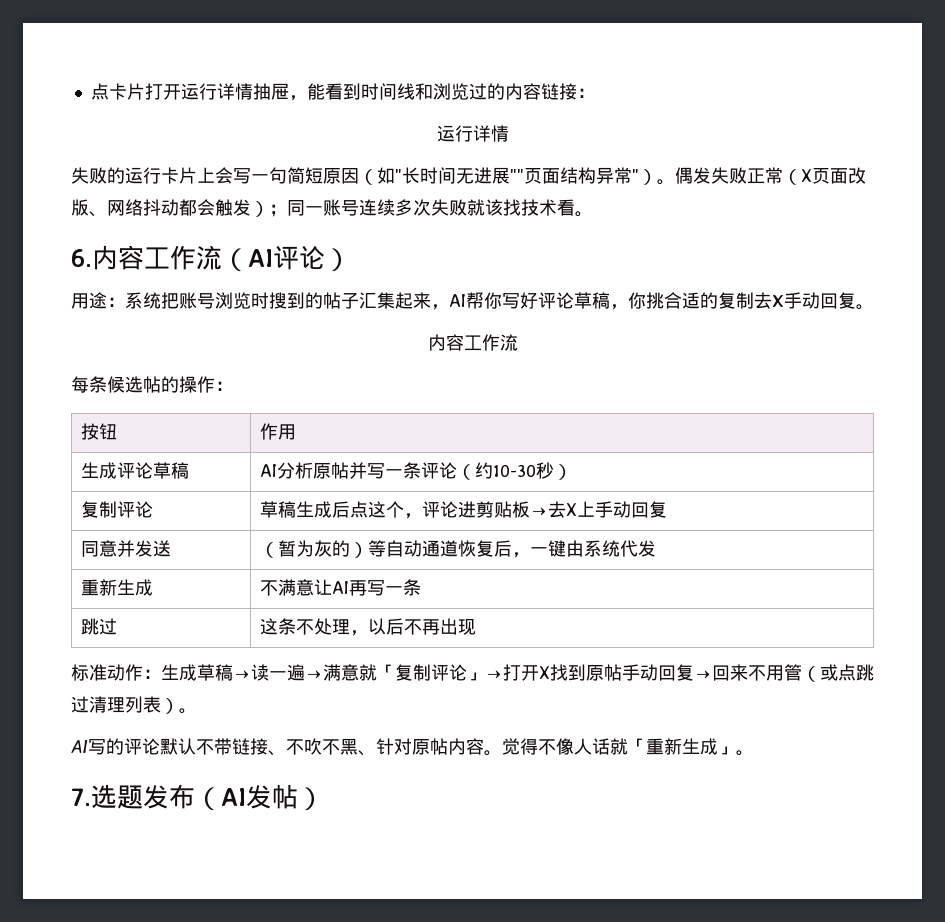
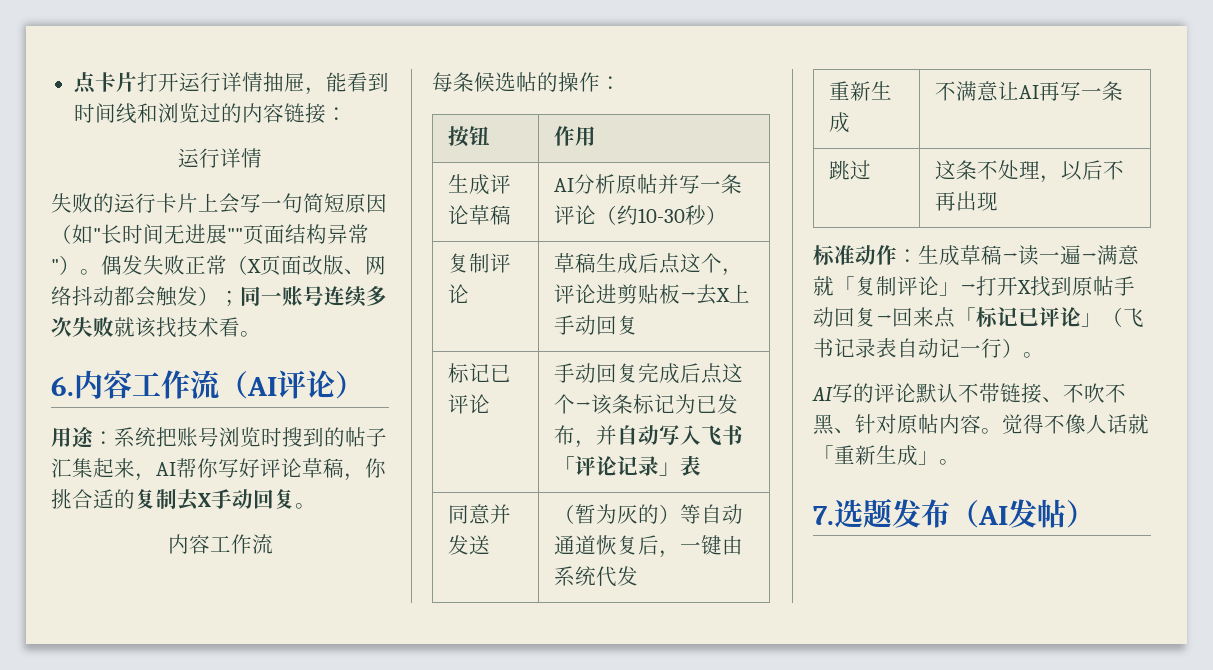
(668, 509) none -> [447,363,511,383] [447,394,490,414] [553,363,743,384] [553,394,738,415] [553,425,743,448] [553,455,701,476] // 标记已评论 | 手动回复完成后点这个→该条标记为已发布，并自动写入飞书「评论记录」表
[748,664,874,682] [71,696,161,713] 不用管（或点跳过清理列表 -> [934,307,1144,328] [813,338,1002,358] 点「标记已评论」（飞书记录表自动记一行

